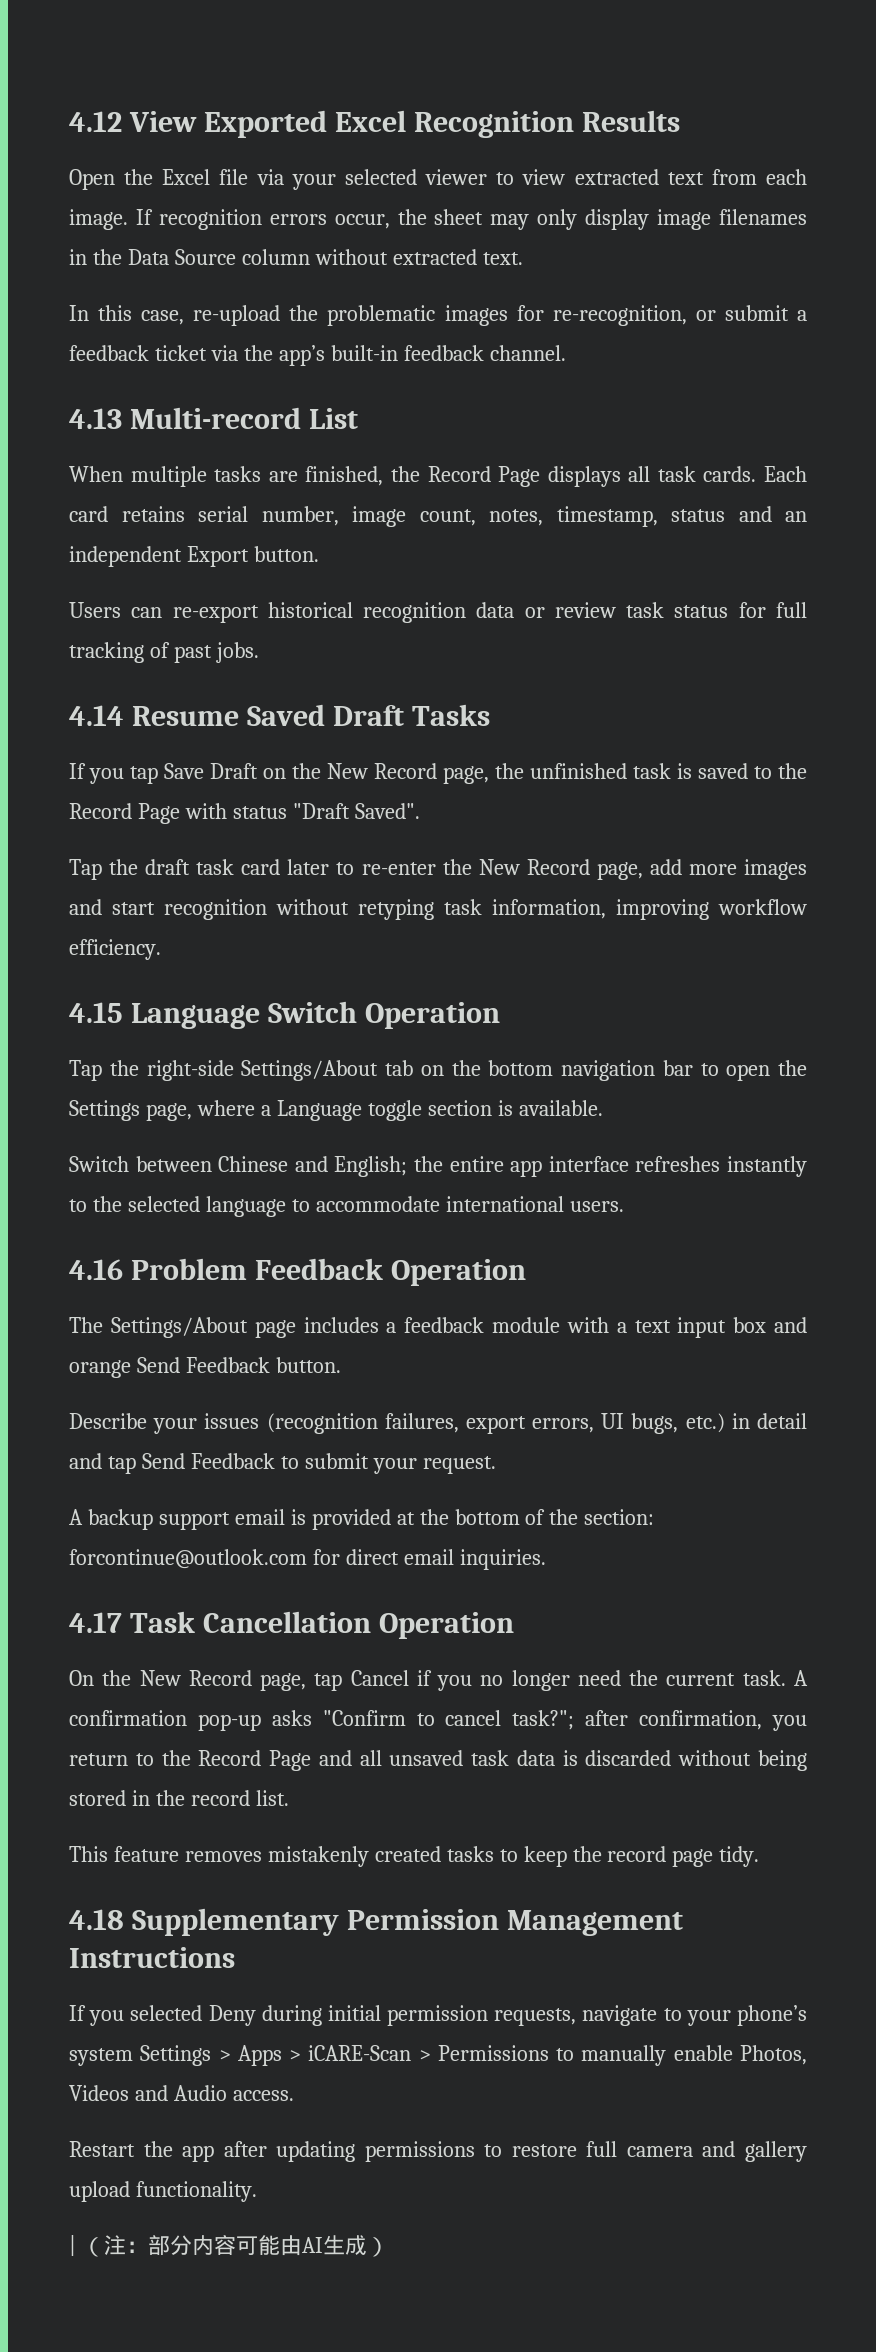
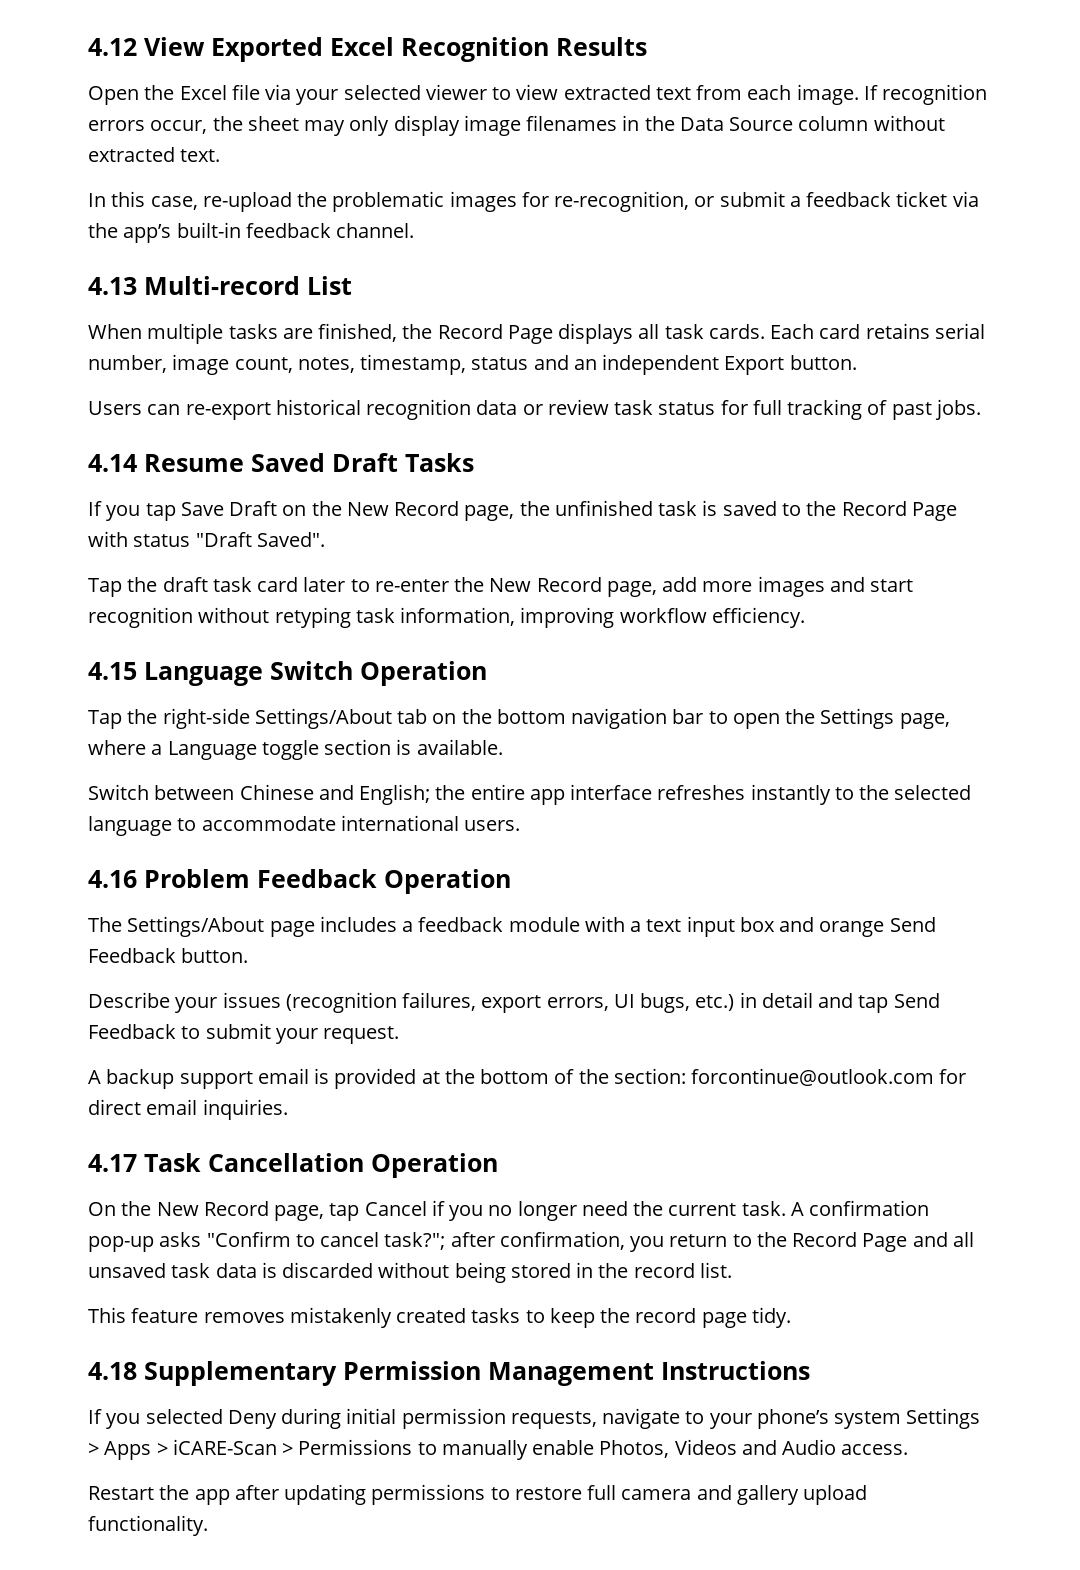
[69,2235,389,2257] // | （注：部分内容可能由AI生成） -> (208, 1525) none

